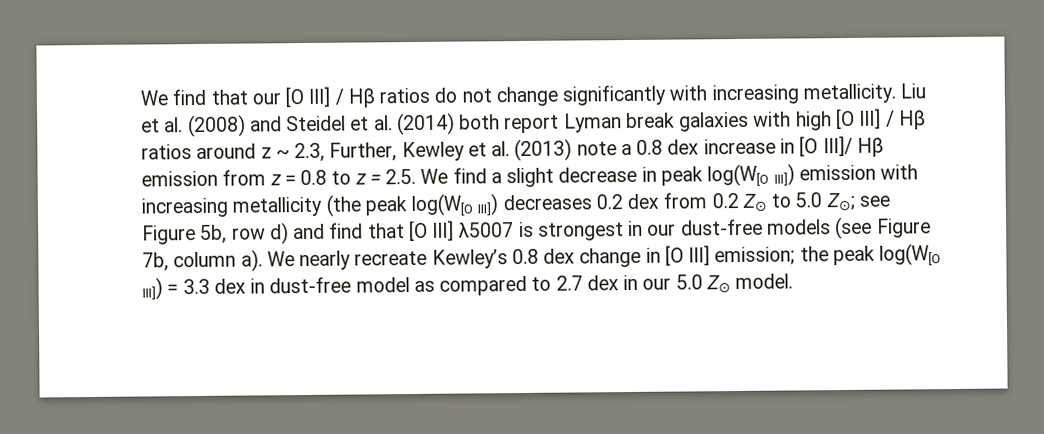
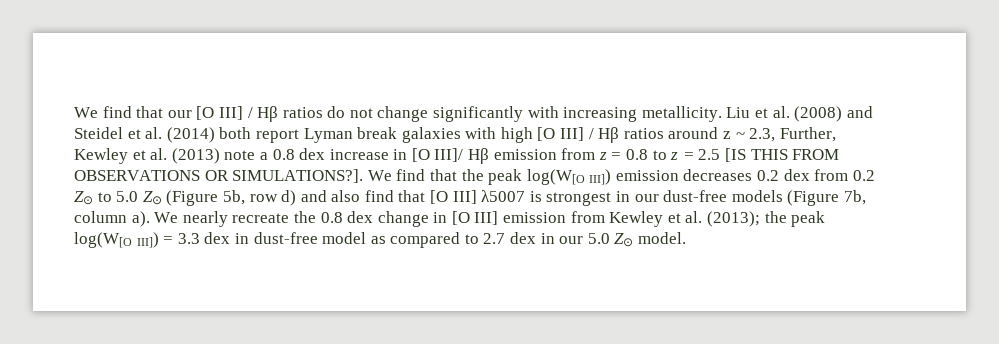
[385,163,919,188] [141,193,499,218] 2.5. We find a slight decrease in peak log(W[O III]) emission with increasing metallicity (the peak log(W[O III]) -> [698,148,840,162] [74,169,679,185] 2.5 [IS THIS FROM OBSERVATIONS OR SIMULATIONS?]. We find that the peak log(W[O III]) emission
[825,192,890,212] [142,225,196,245] Z⊙; see Figure -> [142,190,219,206] Z⊙ (Figure
(326, 231) none -> [331,190,361,202] also
[835,216,931,240] (see Figure -> [787,190,840,206] (Figure
[431,249,508,269] Kewley’s -> [293,211,316,223] the
[714,246,796,266] emission; -> [503,211,761,227] emission from Kewley et al. (2013);

